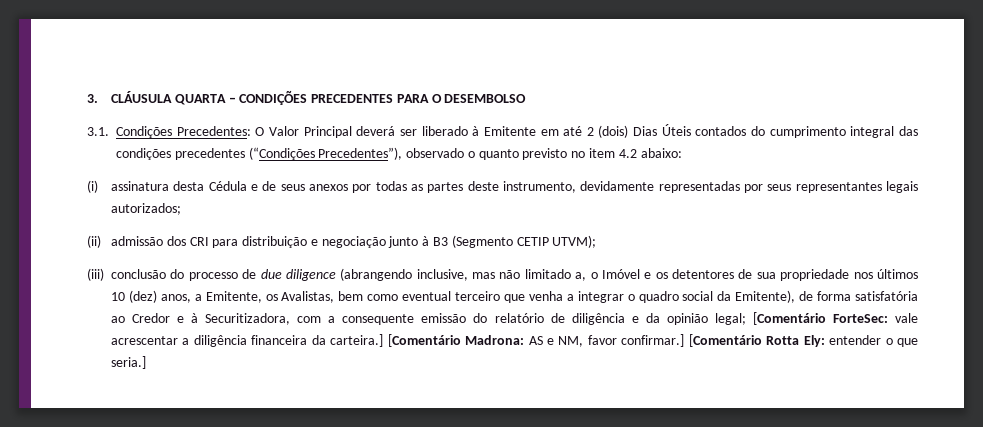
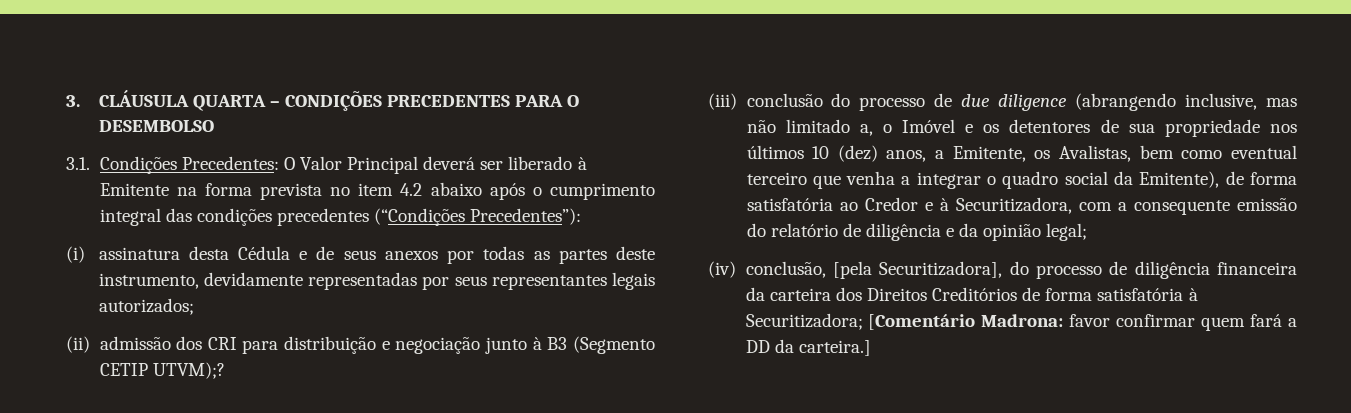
[540,124,766,138] em até 2 (dois) Dias Úteis contados do -> [176,182,542,200] na forma prevista no item 4.2 abaixo após o
[318,147,682,160] Precedentes”), observado o quanto previsto no item 4.2 abaixo: -> [470,208,582,225] Precedentes”):
[552,235,597,248] UTVM); -> [152,362,225,379] UTVM);?
[752,312,918,325] [111,334,918,347] [111,356,147,369] [Comentário ForteSec: vale acrescentar a diligência financeira da carteira.] [Comentário Madrona: AS e NM, favor confirmar.] [Comentário Rotta Ely: entender o que seria.] -> [708,261,1298,279] [745,287,1198,301] [745,313,1297,331] [745,339,871,356] // (iv) conclusão, [pela Securitizadora], do processo de diligência financeira da carteira dos Direitos Creditórios de forma satisfatória à Securitizadora; [Comentário Madrona: favor confirmar quem fará a DD da carteira.]

